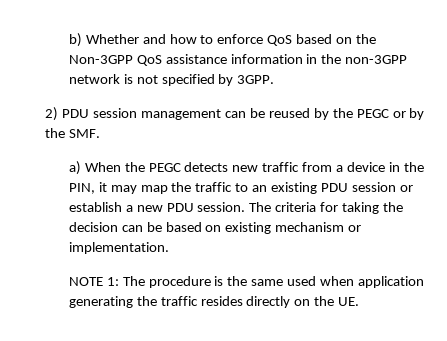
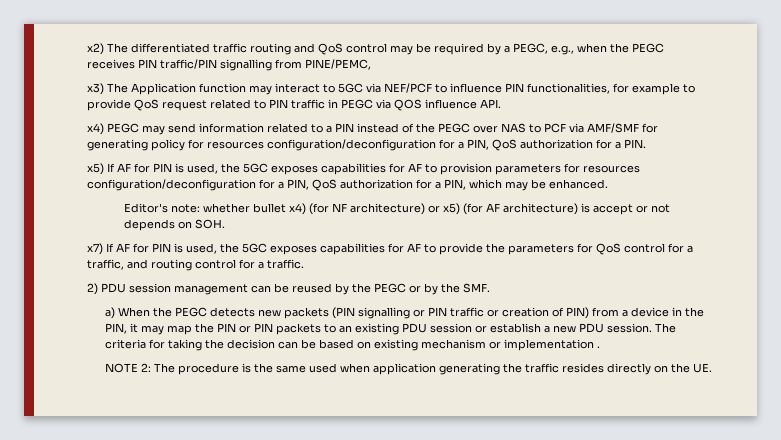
[68,33,377,47] [68,54,408,66] [68,74,275,86] b) Whether and how to enforce QoS based on the Non-3GPP QoS assistance information in the non-3GPP network is not specified by 3GPP. -> [86,43,664,55] [86,59,371,71] [86,83,695,95] [86,99,501,111] [86,123,658,135] [86,139,646,151] [86,163,640,175] [86,179,608,191] [123,203,670,215] [123,219,225,231] [86,243,693,255] [86,259,304,271] x2) The differentiated traffic routing and QoS control may be required by a PEGC, e.g., when the PEGC receives PIN traffic/PIN signalling from PINE/PEMC, // x3) The Application function may interact to 5GC via NEF/PCF to influence PIN functionalities, for example to provide QoS request related to PIN traffic in PEGC via QOS influence API. // x4) PEGC may send information related to a PIN instead of the PEGC over NAS to PCF via AMF/SMF for generating policy for resources configuration/deconfiguration for a PIN, QoS authorization for a PIN. // x5) If AF for PIN is used, the 5GC exposes capabilities for AF to provision parameters for resources configuration/deconfiguration for a PIN, QoS authorization for a PIN, which may be enhanced. // Editor's note: whether bullet x4) (for NF architecture) or x5) (for AF architecture) is accept or not depends on SOH. // x7) If AF for PIN is used, the 5GC exposes capabilities for AF to provide the parameters for QoS control for a traffic, and routing control for a traffic.
[262,162,300,172] traffic -> [284,307,590,319] packets (PIN signalling or PIN traffic or creation of PIN)
[195,182,233,192] traffic -> [217,323,322,335] PIN or PIN packets
[68,242,169,254] implementation. -> [504,339,601,351] implementation .
[106,277,119,286] 1: -> [141,363,152,372] 2:

